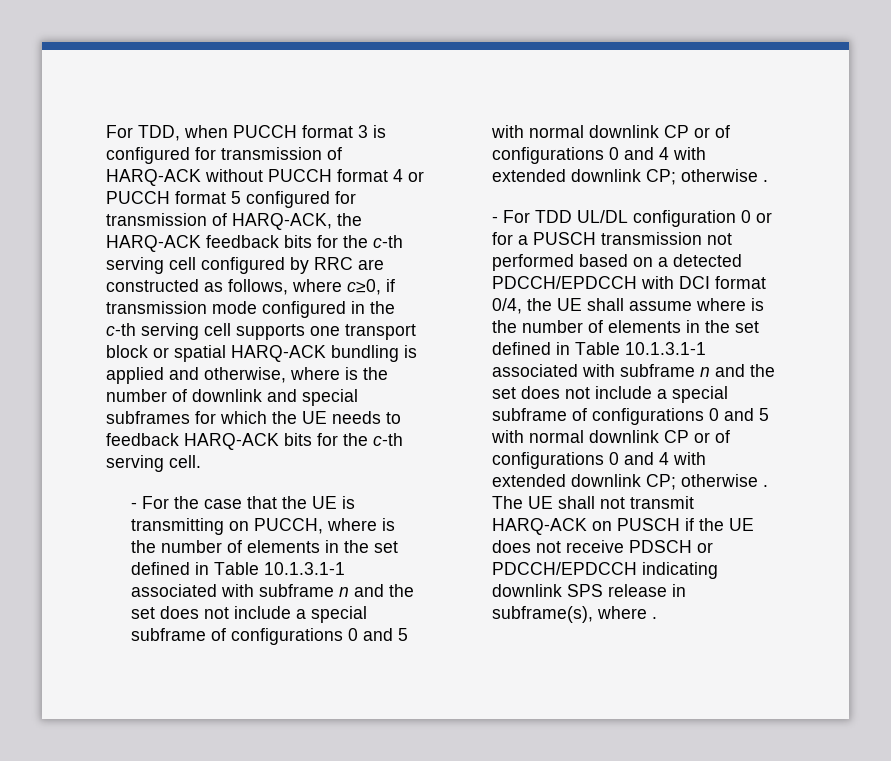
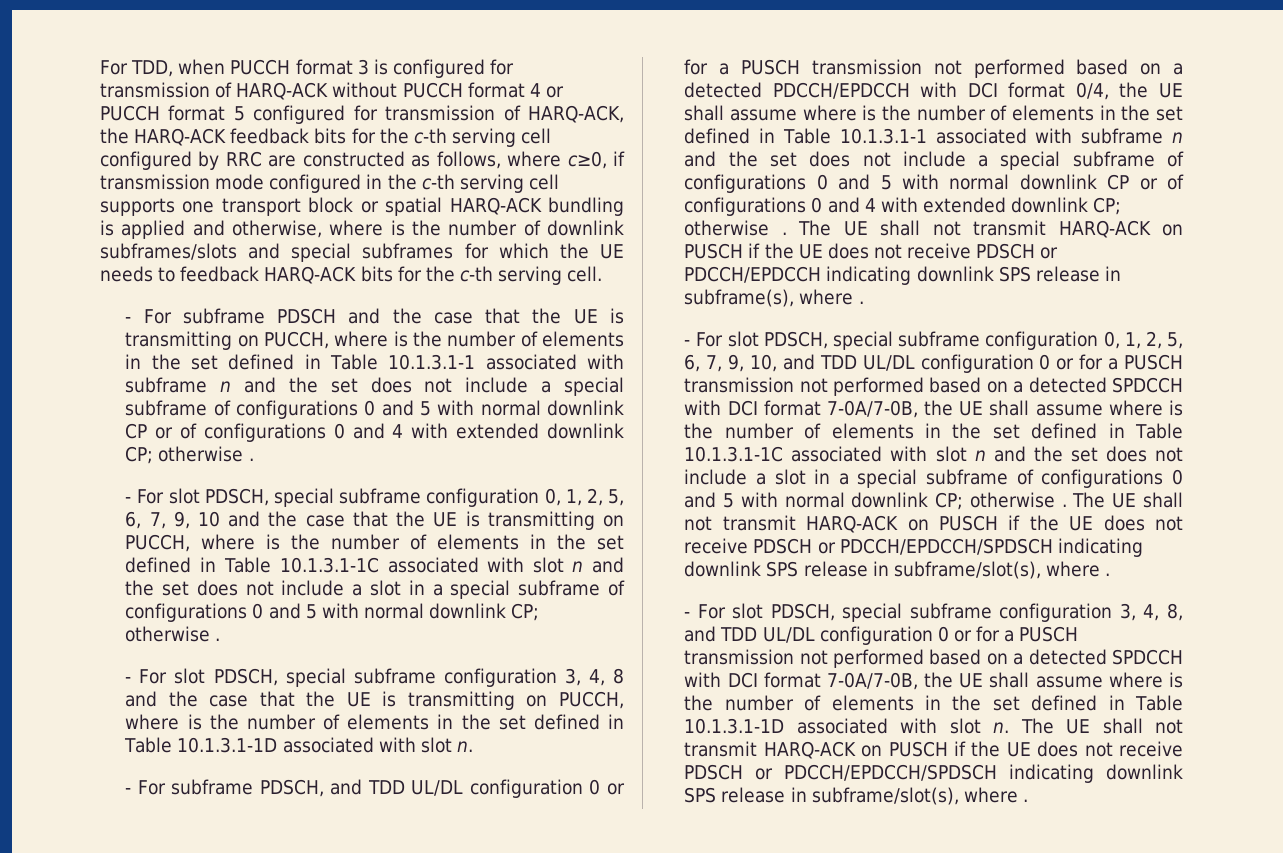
(262, 395) none -> [100,243,237,260] subframes/slots
(170, 502) none -> [182,308,381,324] subframe PDSCH and
(531, 216) none -> [168,488,624,507] [125,511,625,530] [125,534,625,552] [125,557,625,573] [125,580,626,599] [125,603,540,622] [125,626,221,642] [125,668,625,687] [125,691,624,710] [125,714,624,730] [124,737,473,753] [125,779,363,797] slot PDSCH, special subframe configuration 0, 1, 2, 5, 6, 7, 9, 10 and the case that the UE is transmitting on PUCCH, where is the number of elements in the set defined in Table 10.1.3.1-1C associated with slot n and the set does not include a slot in a special subframe of configurations 0 and 5 with normal downlink CP; otherwise . // - For slot PDSCH, special subframe configuration 3, 4, 8 and the case that the UE is transmitting on PUCCH, where is the number of elements in the set defined in Table 10.1.3.1-1D associated with slot n. // - For subframe PDSCH, and
(658, 618) none -> [684,331,1183,350] [684,354,1184,373] [684,377,1183,396] [684,400,1183,418] [684,423,1184,439] [684,446,1183,462] [684,469,1183,488] [684,492,1183,510] [684,515,1184,533] [684,538,1143,557] [684,561,1111,579] [684,603,1183,622] [684,626,1079,645] [684,649,1183,668] [684,672,1183,690] [684,695,1184,711] [684,718,1183,734] [684,741,1184,759] [684,764,1183,783] [684,787,1028,805] // - For slot PDSCH, special subframe configuration 0, 1, 2, 5, 6, 7, 9, 10, and TDD UL/DL configuration 0 or for a PUSCH transmission not performed based on a detected SPDCCH with DCI format 7-0A/7-0B, the UE shall assume where is the number of elements in the set defined in Table 10.1.3.1-1C associated with slot n and the set does not include a slot in a special subframe of configurations 0 and 5 with normal downlink CP; otherwise . The UE shall not transmit HARQ-ACK on PUSCH if the UE does not receive PDSCH or PDCCH/EPDCCH/SPDSCH indicating downlink SPS release in subframe/slot(s), where . // - For slot PDSCH, special subframe configuration 3, 4, 8, and TDD UL/DL configuration 0 or for a PUSCH transmission not performed based on a detected SPDCCH with DCI format 7-0A/7-0B, the UE shall assume where is the number of elements in the set defined in Table 10.1.3.1-1D associated with slot n. The UE shall not transmit HARQ-ACK on PUSCH if the UE does not receive PDSCH or PDCCH/EPDCCH/SPDSCH indicating downlink SPS release in subframe/slot(s), where .

